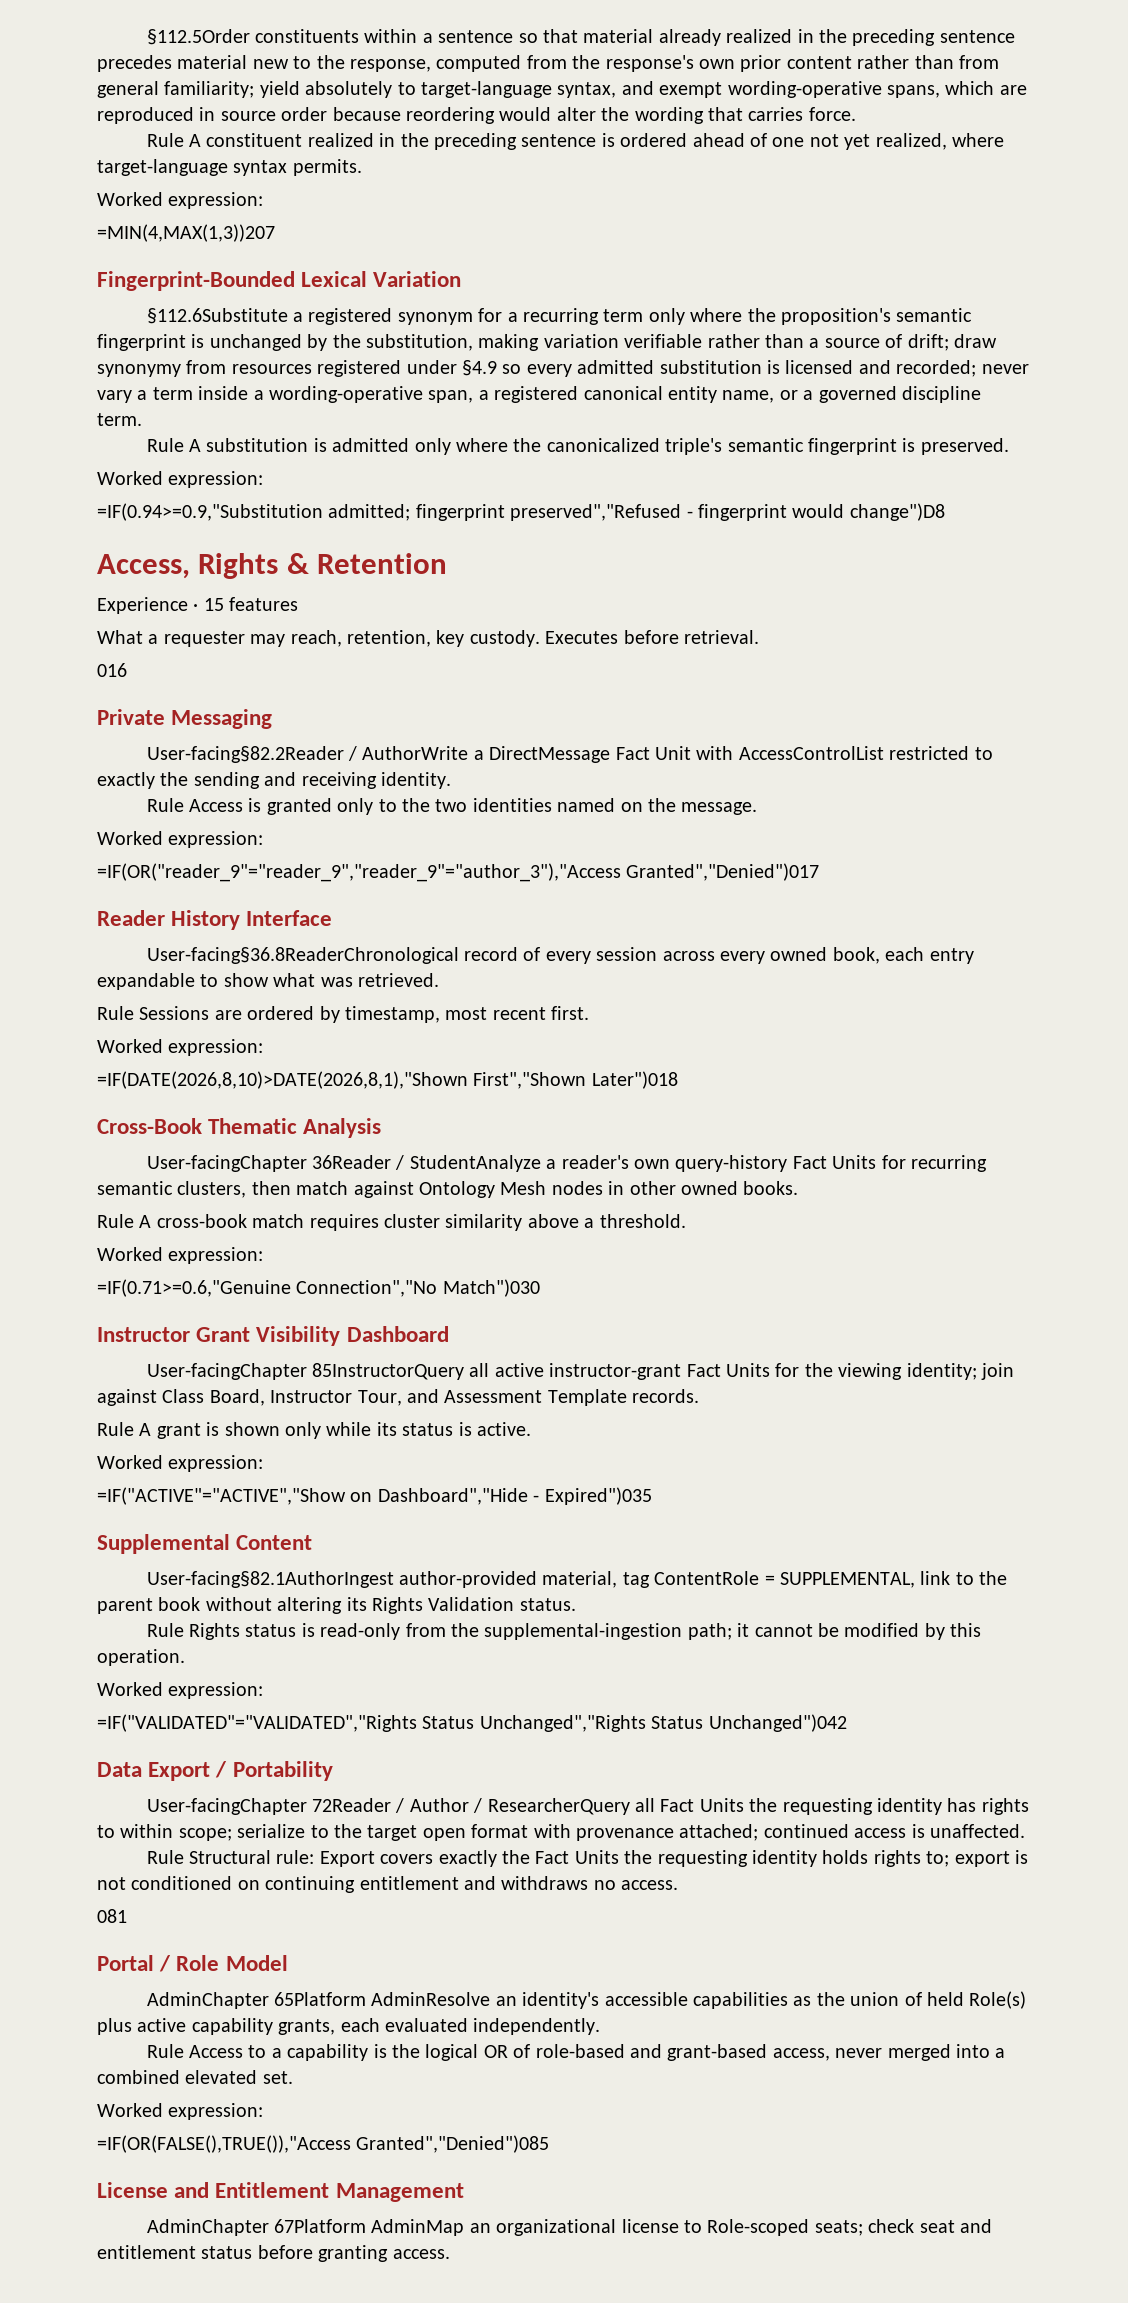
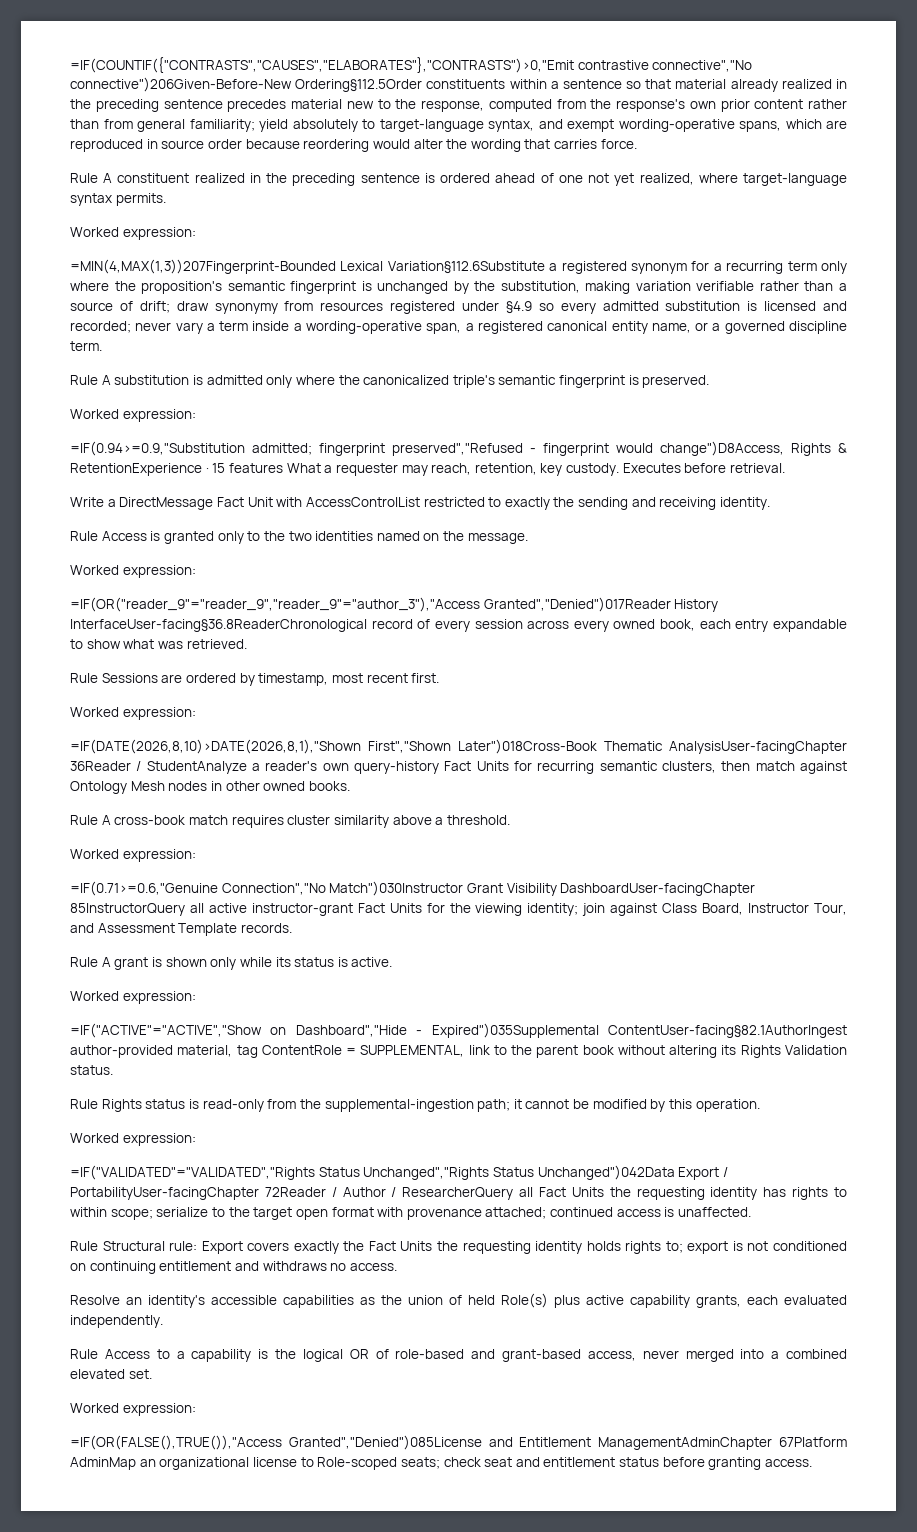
[146,29,250,45] §112.5Order -> [70,57,753,73] [70,77,423,92] =IF(COUNTIF({"CONTRASTS","CAUSES","ELABORATES"},"CONTRASTS")>0,"Emit contrastive connective","No connective")206Given-Before-New Ordering§112.5Order
[97,224,275,242] [97,271,462,291] [146,308,288,324] =MIN(4,MAX(1,3))207 // Fingerprint-Bounded Lexical Variation // §112.6Substitute -> [70,259,545,274] =MIN(4,MAX(1,3))207Fingerprint-Bounded Lexical Variation§112.6Substitute
[849,503,945,521] [97,553,448,579] [97,597,188,614] change")D8 // Access, Rights & Retention // Experience -> [660,441,847,456] [70,463,202,476] change")D8Access, Rights & RetentionExperience
(299, 604) // -> (283, 468) none
[97,663,127,677] [97,709,273,729] [146,746,469,763] 016 // Private Messaging // User-facing§82.2Reader / AuthorWrite -> [70,497,104,507] Write
[626,863,820,881] [97,910,333,930] [146,947,459,964] Granted","Denied")017 // Reader History Interface // User-facing§36.8ReaderChronological -> [483,597,719,612] [70,619,367,632] Granted","Denied")017Reader History InterfaceUser-facing§36.8ReaderChronological
[591,1071,678,1089] [97,1118,382,1138] [146,1155,307,1172] Later")018 // Cross-Book Thematic Analysis // User-facingChapter -> [458,739,847,754] Later")018Cross-Book Thematic AnalysisUser-facingChapter
[442,1279,540,1297] [97,1326,449,1346] [146,1363,307,1380] Match")030 // Instructor Grant Visibility Dashboard // User-facingChapter -> [329,881,756,896] Match")030Instructor Grant Visibility DashboardUser-facingChapter
[544,1487,652,1505] [97,1534,313,1554] [146,1571,394,1588] Expired")035 // Supplemental Content // User-facing§82.1AuthorIngest -> [431,1023,847,1038] Expired")035Supplemental ContentUser-facing§82.1AuthorIngest
[708,1714,847,1732] [97,1761,333,1781] [146,1798,307,1815] Unchanged")042 // Data Export / Portability // User-facingChapter -> [537,1165,728,1180] [70,1187,259,1200] Unchanged")042Data Export / PortabilityUser-facingChapter
[97,1909,127,1923] [97,1955,288,1972] [146,1992,491,2009] 081 // Portal / Role Model // AdminChapter 65Platform AdminResolve -> [70,1295,120,1305] Resolve
[356,2135,550,2153] [97,2182,464,2202] [146,2219,269,2236] Granted","Denied")085 // License and Entitlement Management // AdminChapter -> [288,1435,773,1450] Granted","Denied")085License and Entitlement ManagementAdminChapter

